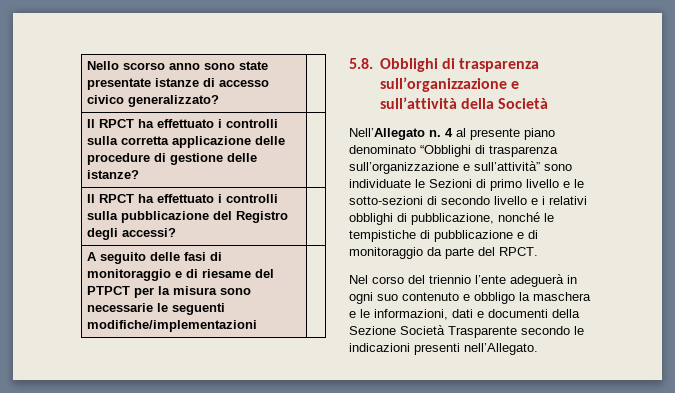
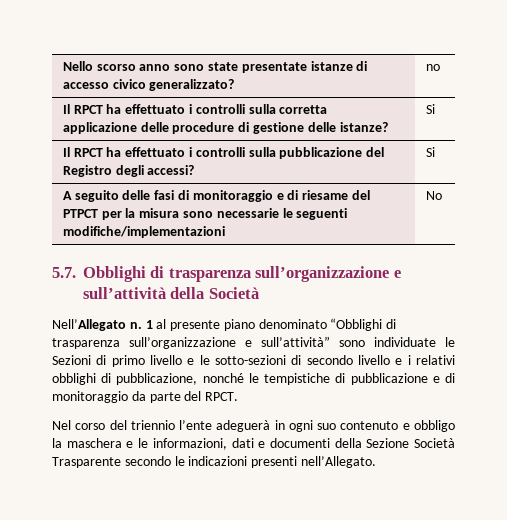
(220, 101) none -> [425,64,440,71] no
(140, 174) none -> [425,104,435,114] Si
(177, 232) none -> [425,147,435,157] Si
[349,58,373,69] // 5.8. -> [425,191,442,200] [52,267,76,278] No // 5.7.
[445,128,453,137] 4 -> [145,320,153,329] 1

